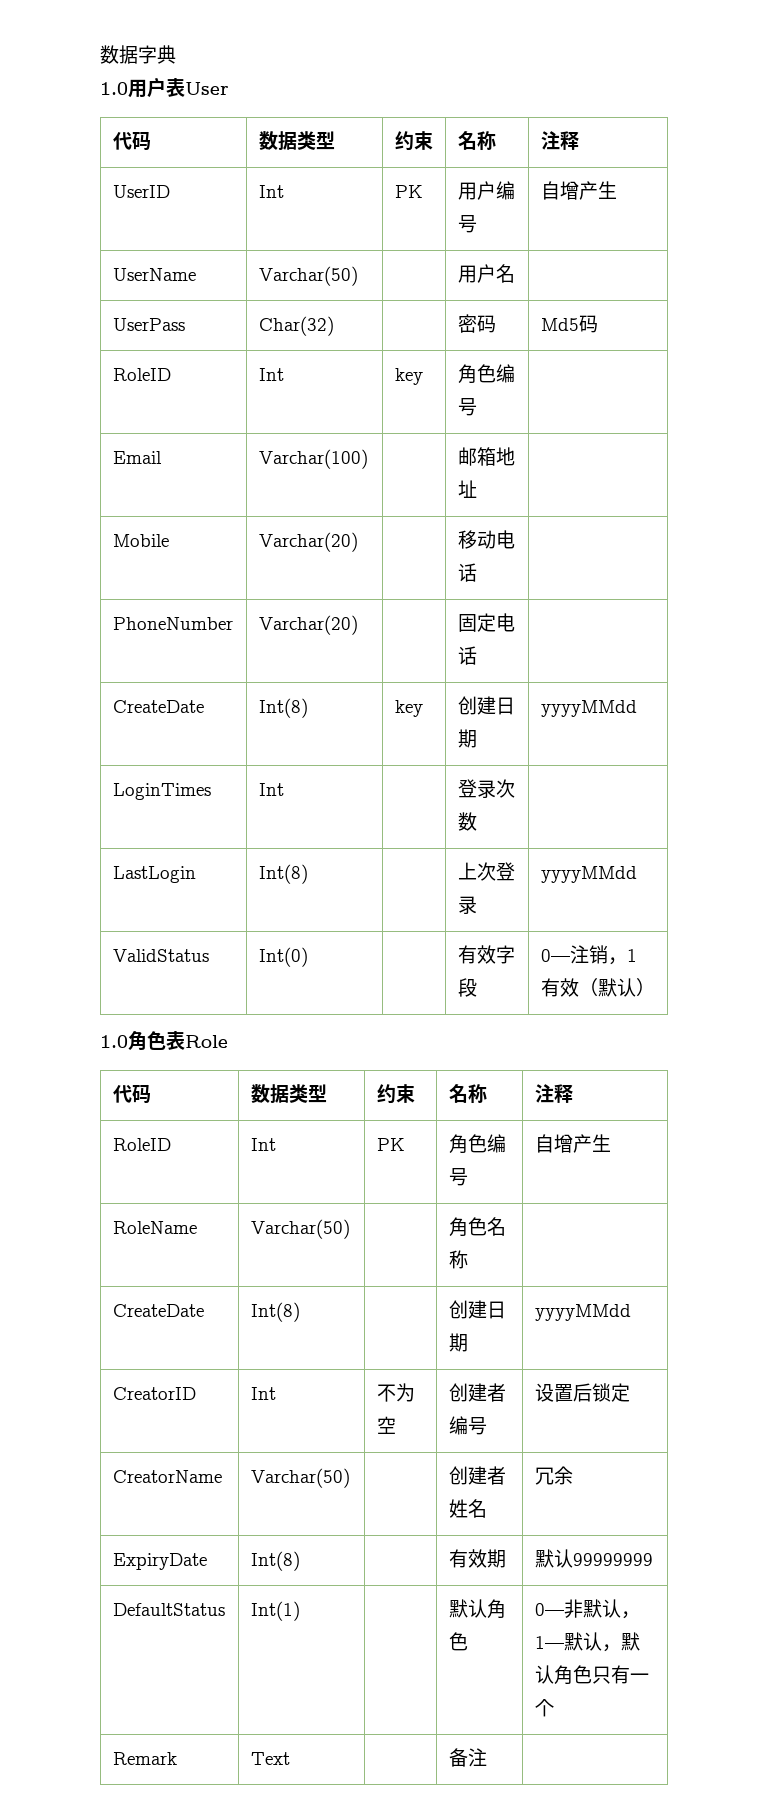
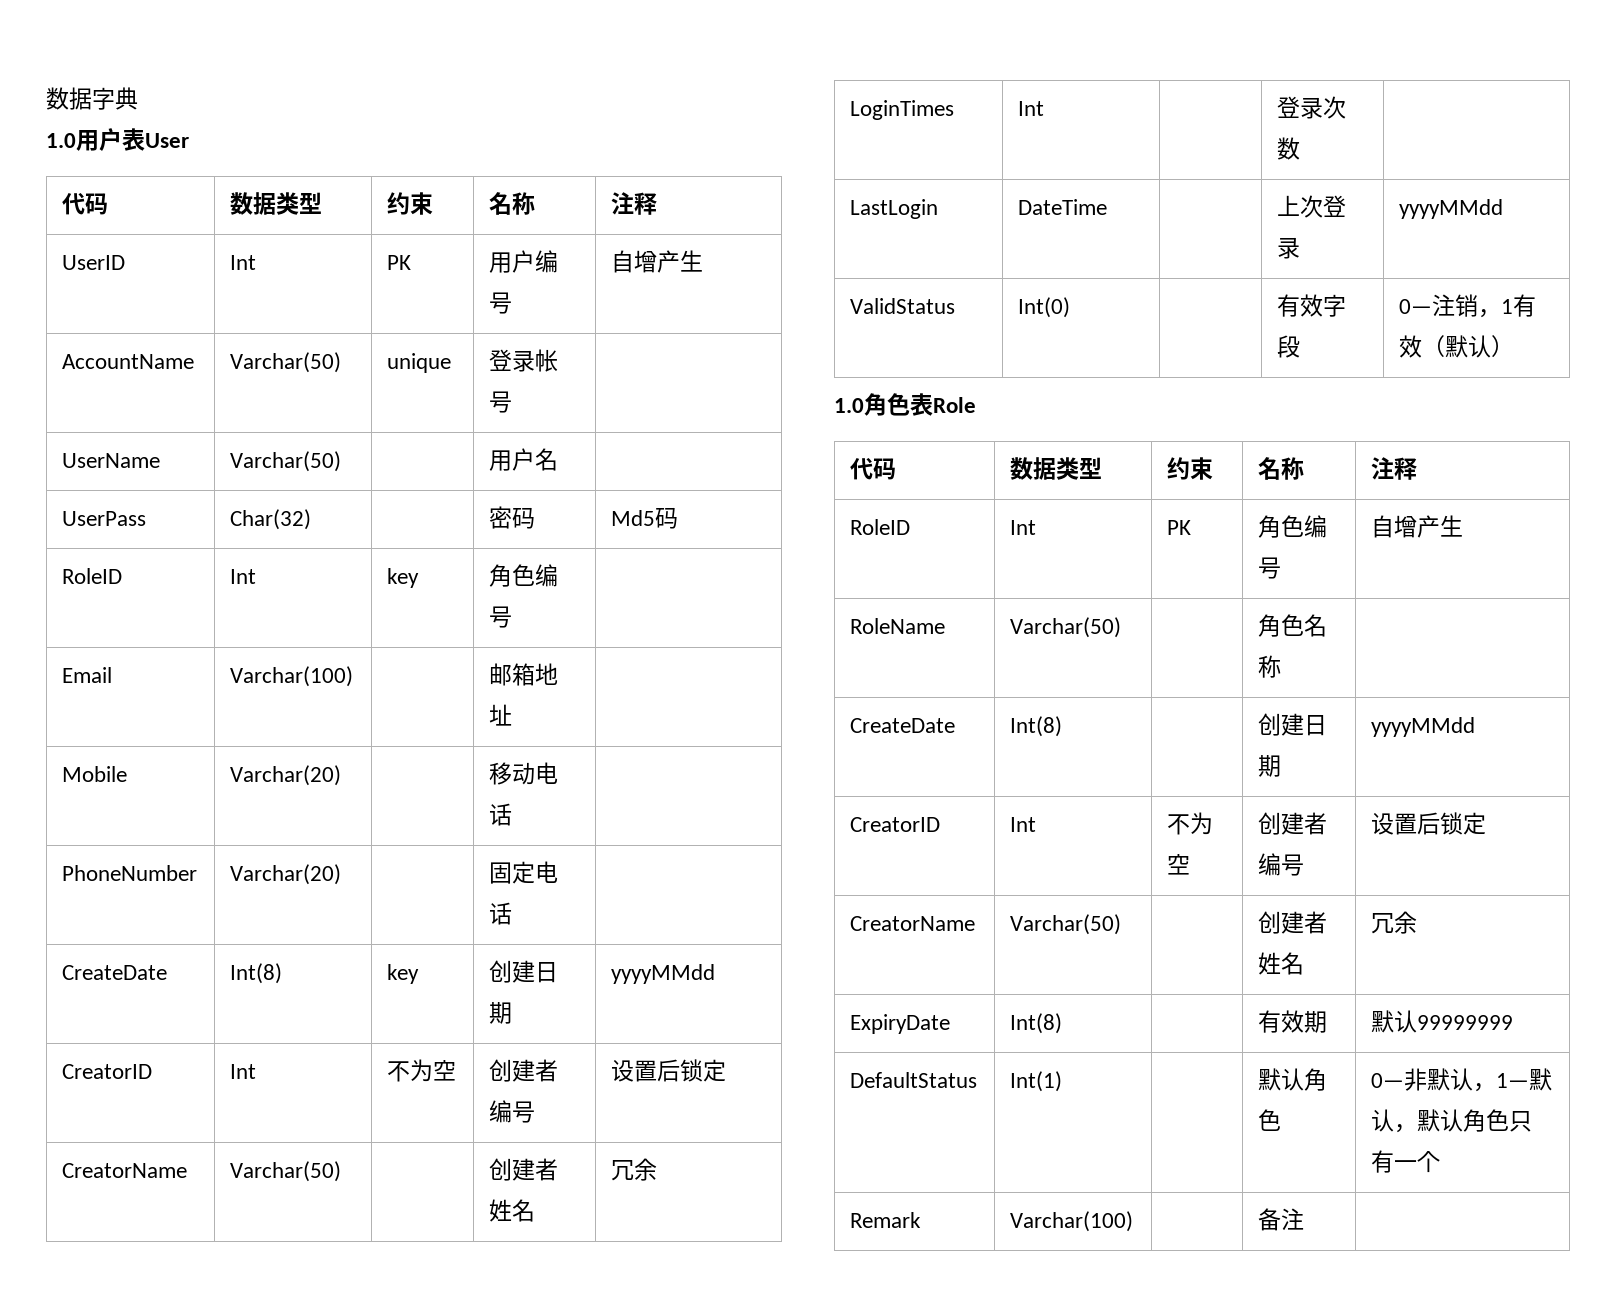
(617, 190) none -> [62,354,195,369] [230,352,342,373] [387,353,452,373] [489,349,559,372] [489,391,513,413] // AccountName | Varchar(50) | unique | 登录帐号 |
(637, 708) none -> [62,1064,153,1079] [230,1064,257,1079] [387,1059,457,1082] [489,1059,559,1082] [489,1100,536,1123] [611,1059,727,1082] [62,1163,188,1178] [230,1161,342,1182] [489,1158,559,1181] [489,1199,536,1222] [611,1158,658,1181] // CreatorID | Int | 不为空 | 创建者编号 | 设置后锁定 // CreatorName | Varchar(50) | | 创建者姓名 | 冗余
[258,864,308,884] Int(8) -> [1018,199,1108,215] DateTime
[250,1752,290,1765] Text -> [1010,1211,1134,1232] Varchar(100)

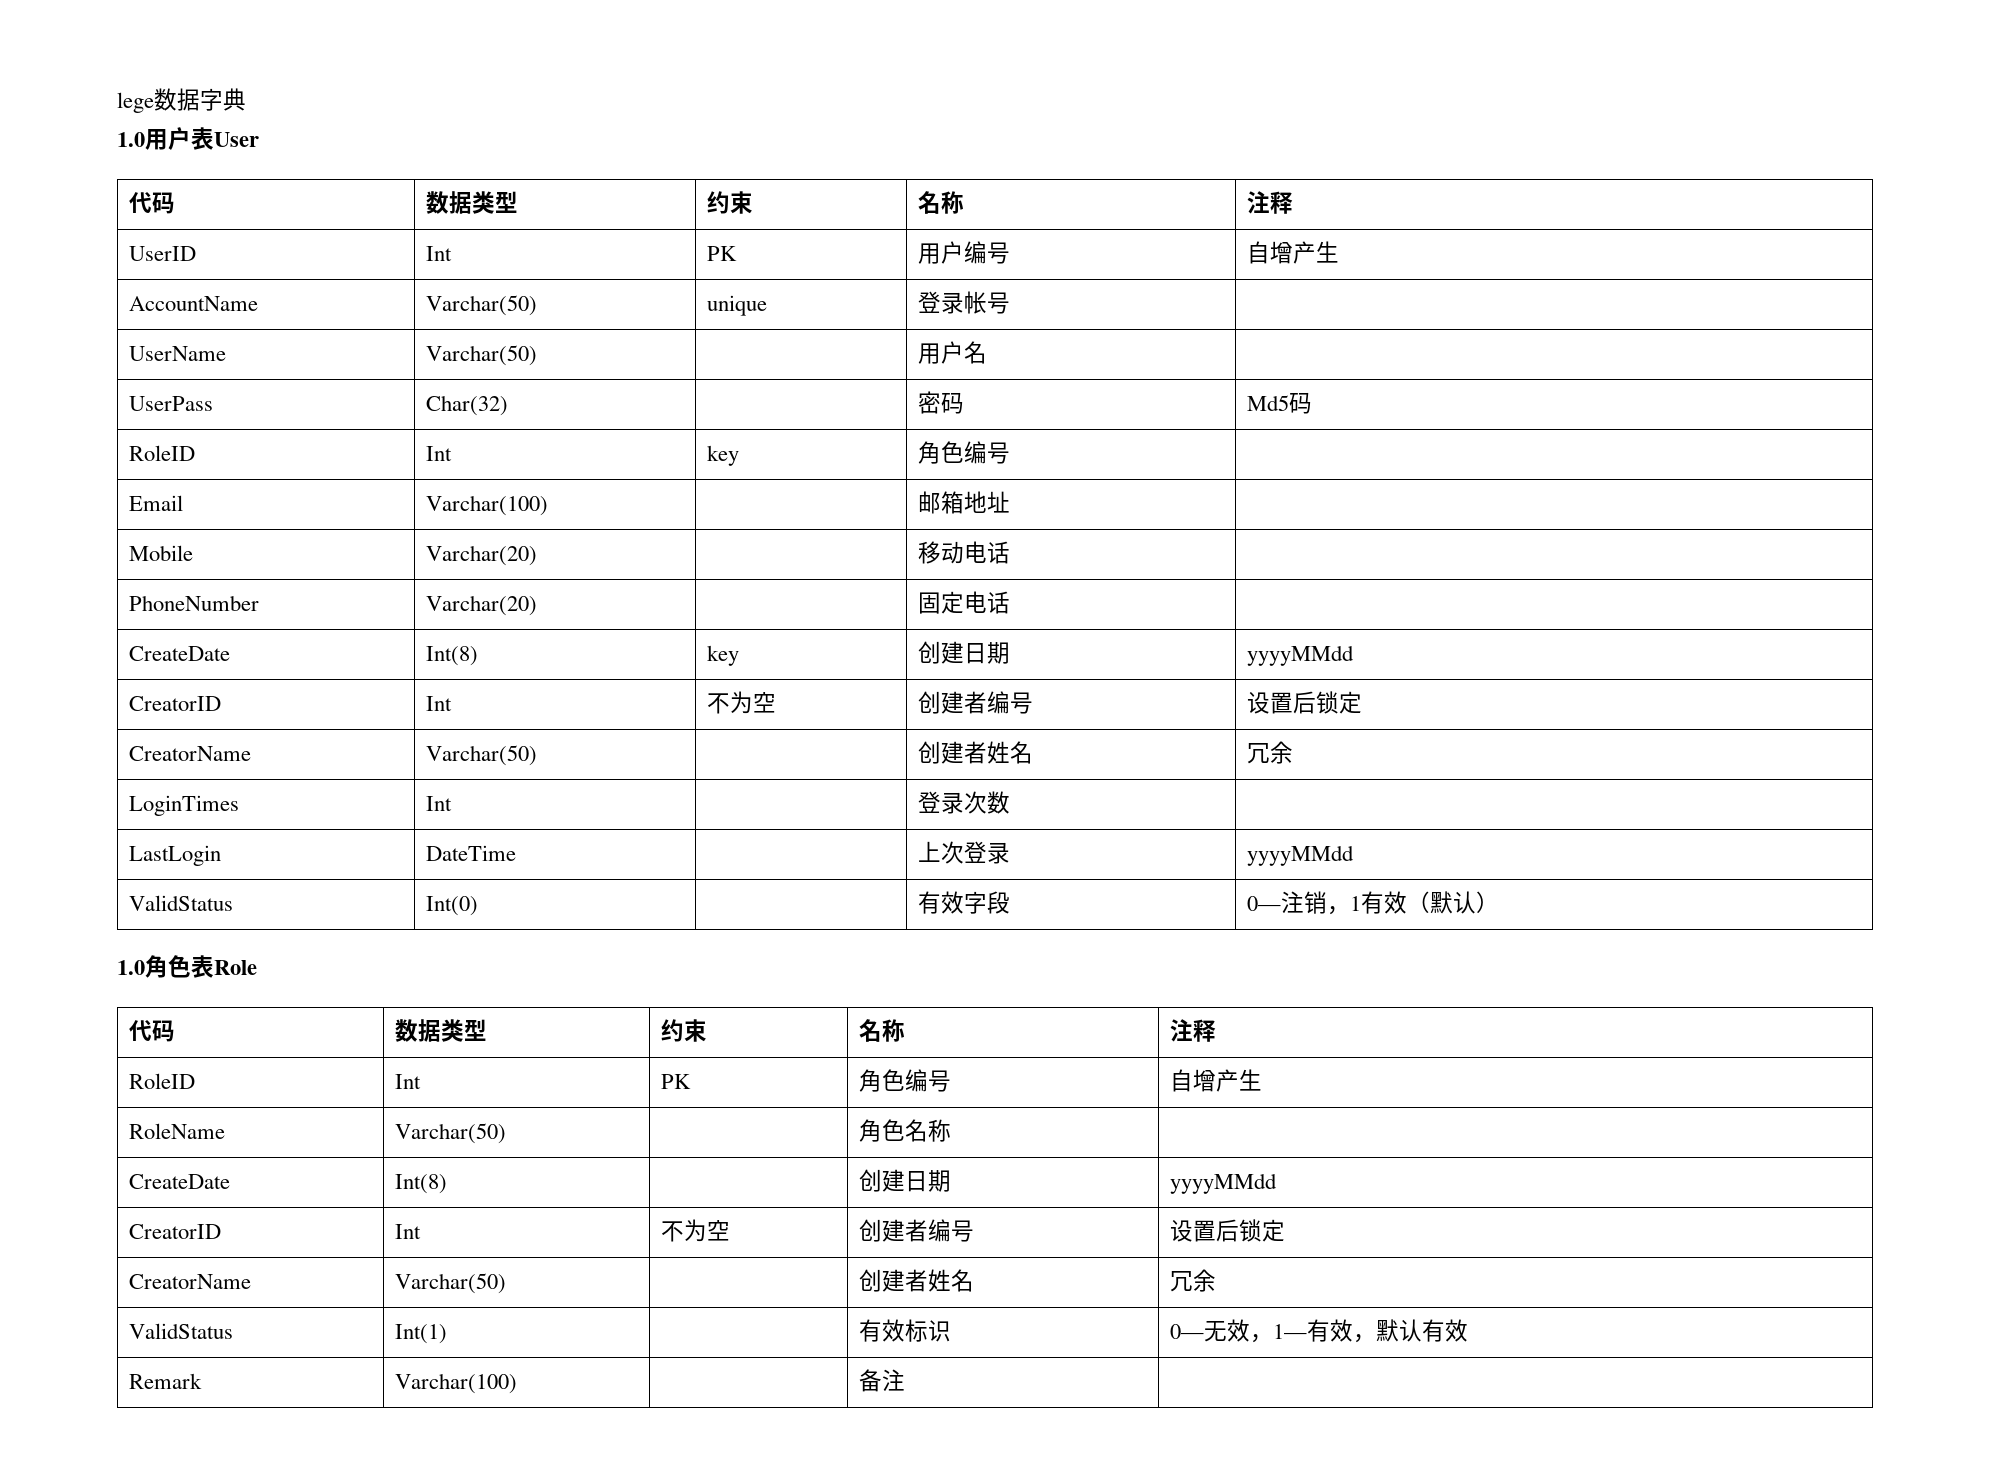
(46, 98) none -> [117,92,154,113] lege
[850,1014,951,1034] [1010,1013,1063,1034] [1258,1010,1328,1033] [1371,1010,1514,1033] [850,1072,978,1088] [1010,1071,1063,1092] [1258,1068,1328,1091] [1258,1109,1282,1131] [1371,1068,1553,1092] [1371,1109,1533,1133] [1371,1150,1441,1173] ExpiryDate | Int(8) | | 有效期 | 默认99999999 // DefaultStatus | Int(1) | | 默认角色 | 0—非默认，1—默认，默认角色只有一个 -> [128,1323,233,1339] [394,1324,447,1344] [858,1319,951,1342] [1169,1319,1468,1343] ValidStatus | Int(1) | | 有效标识 | 0—无效，1—有效，默认有效

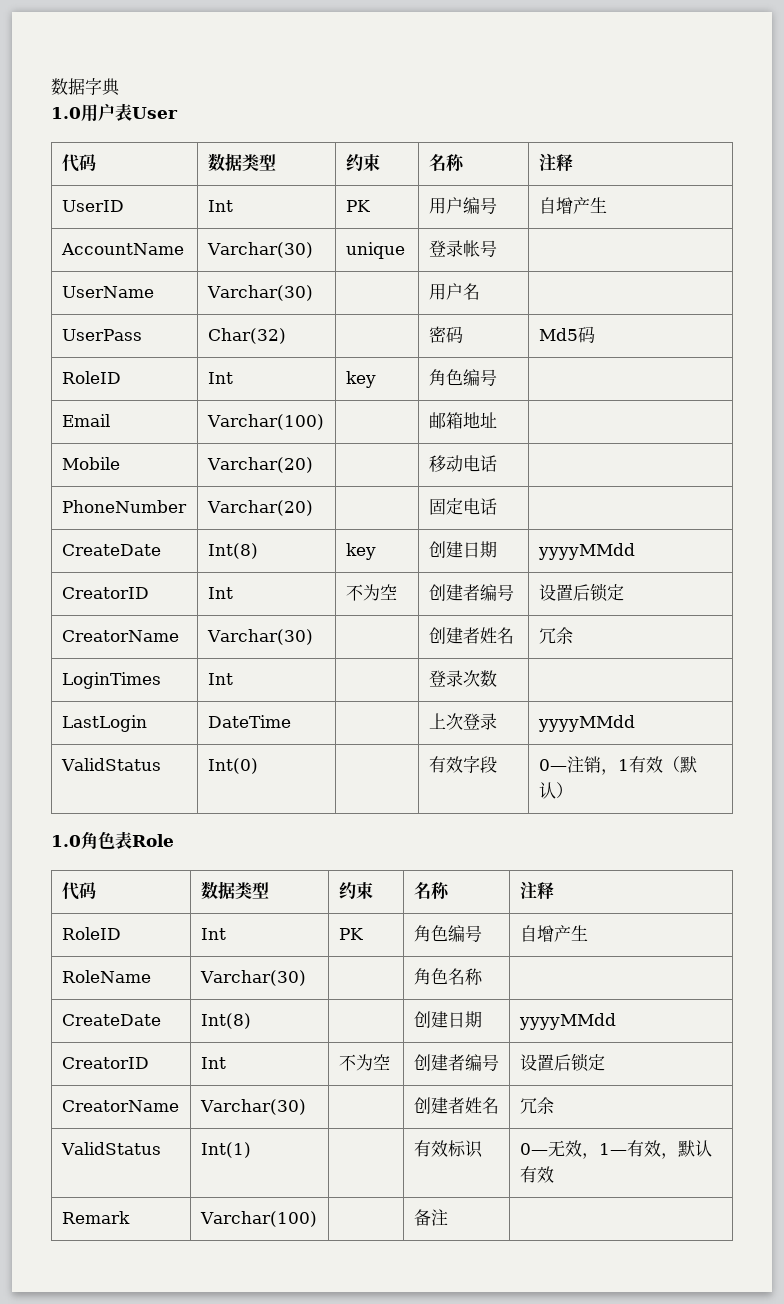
[117,92,154,113] lege -> (51, 86) none
[425,295,537,316] Varchar(50) -> [206,242,313,258] Varchar(30)
[425,345,537,366] Varchar(50) -> [206,285,313,301] Varchar(30)
[425,745,537,766] Varchar(50) -> [206,629,313,645] Varchar(30)
[394,1123,506,1144] Varchar(50) -> [199,970,306,986] Varchar(30)
[394,1273,506,1294] Varchar(50) -> [199,1099,306,1115] Varchar(30)

